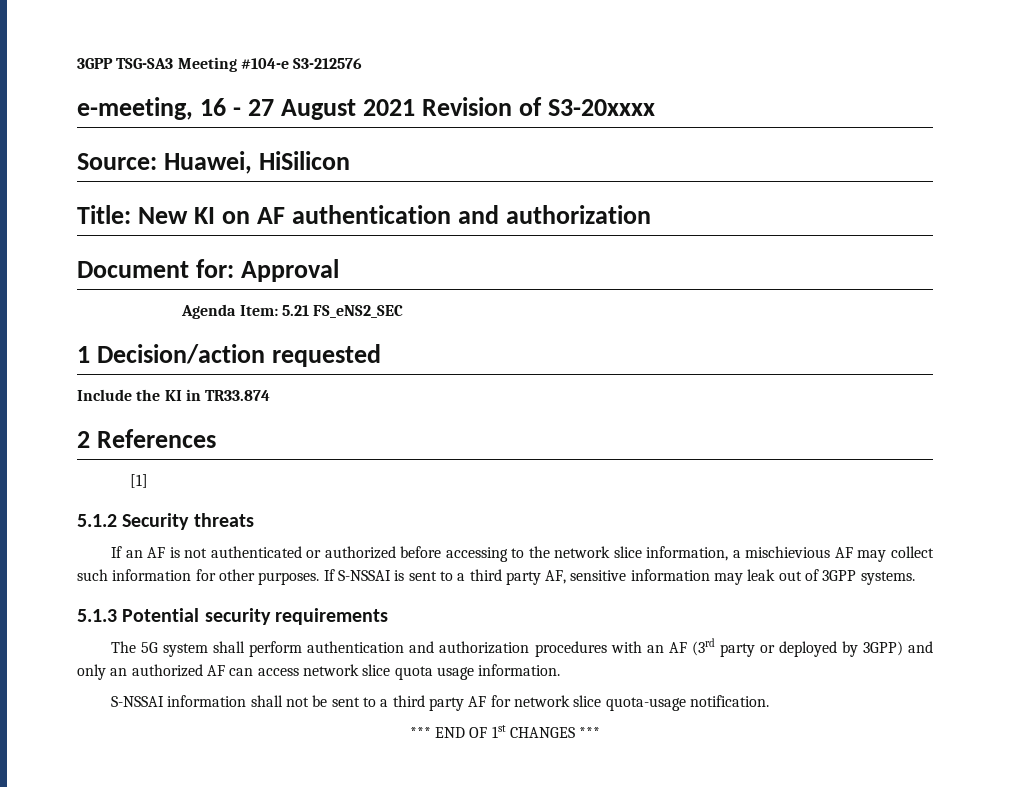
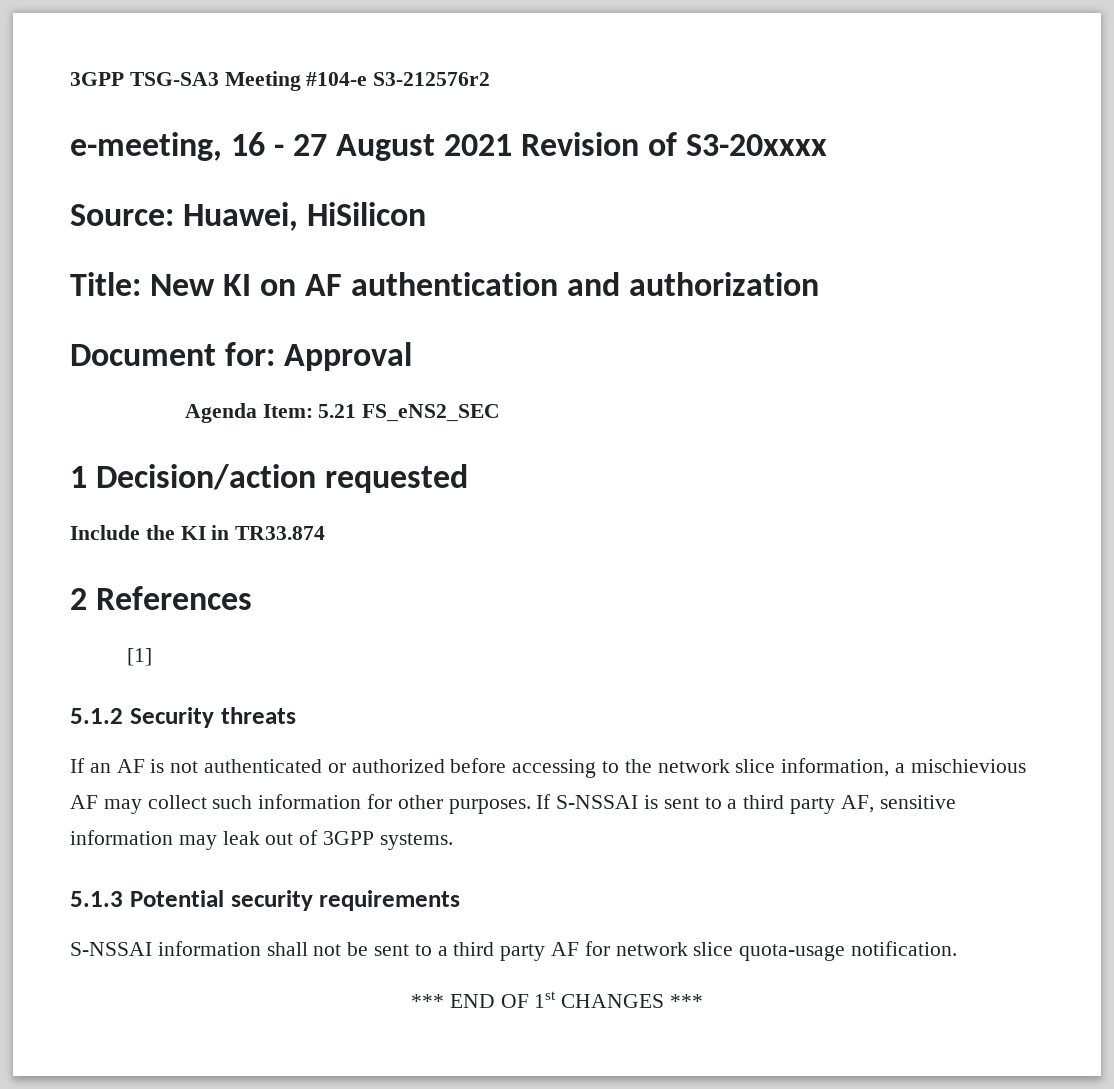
[293,58,363,69] S3-212576 -> [373,72,491,86] S3-212576r2
[111,638,934,657] [77,664,561,680] // The 5G system shall perform authentication and authorization procedures with an AF (3rd party or deployed by 3GPP) and only an authorized AF can access network slice quota usage information. -> (461, 900) none

